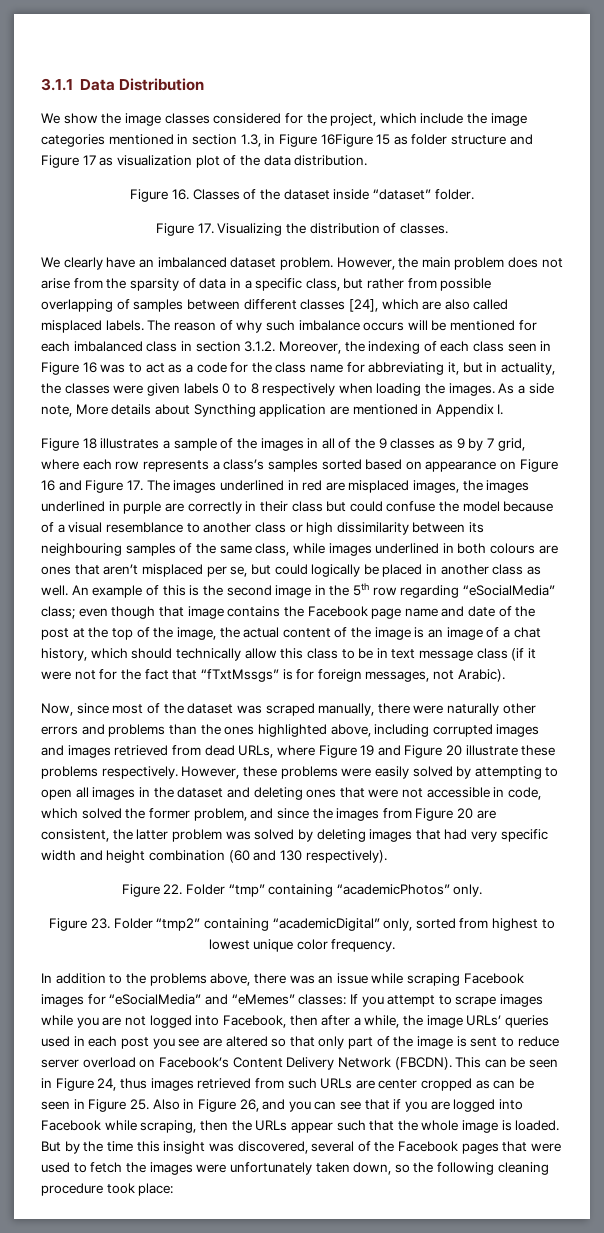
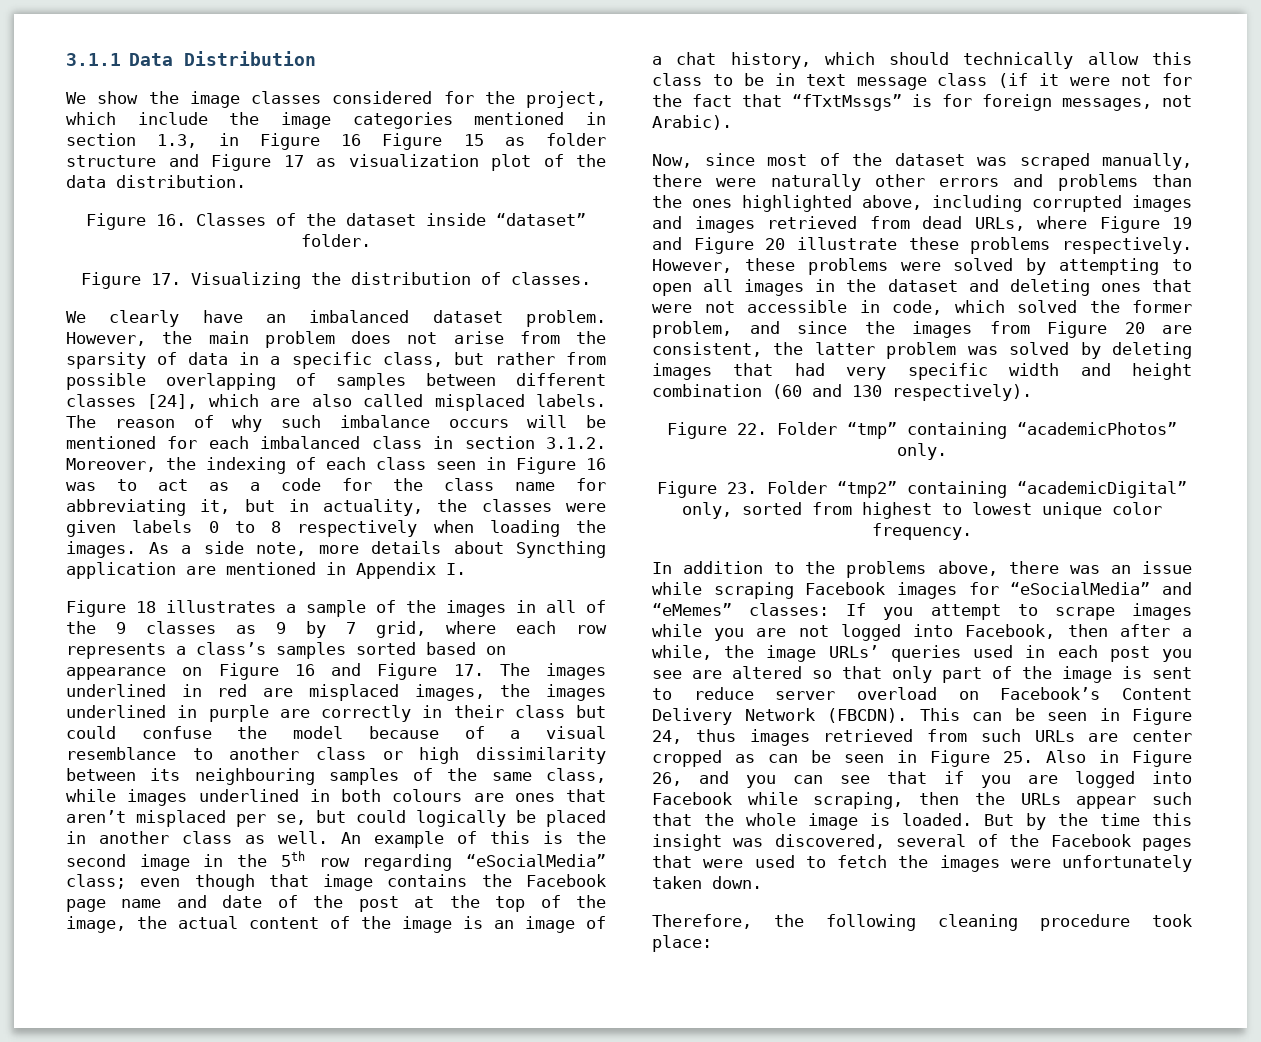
[320,134,373,147] 16Figure -> [341,133,443,150] 16 Figure
[75,404,108,415] More -> [318,545,359,554] more
[374,766,409,779] easily -> (941, 266) none
[353,1162,410,1175] down, so -> [712,876,762,889] [652,914,752,929] down. // Therefore,

